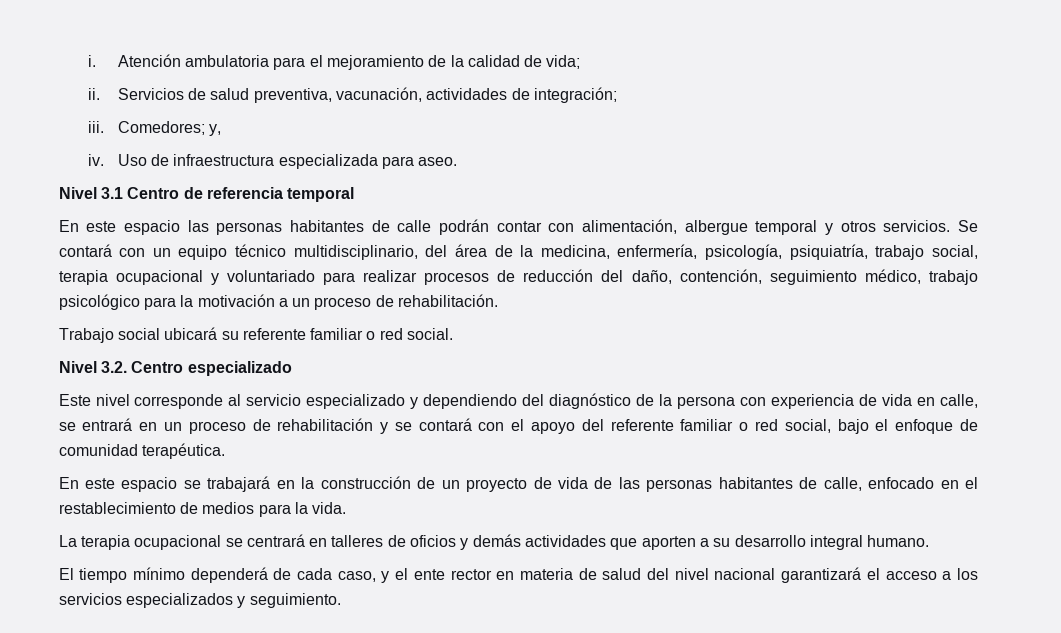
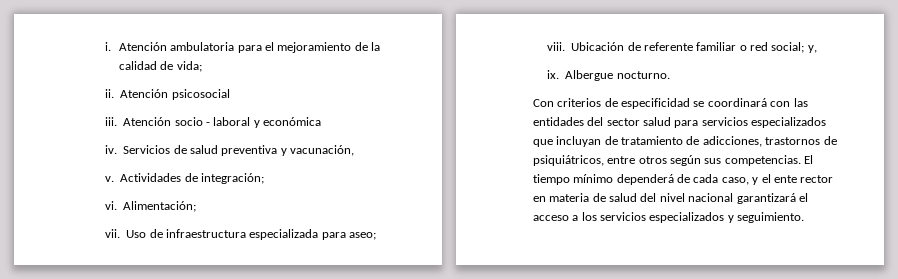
(101, 94) none -> [120,89,230,100] [104,117,322,128] [104,145,117,154] Atención psicosocial // iii. Atención socio - laboral y económica // iv.
[253,88,332,103] preventiva, -> [221,145,287,156] preventiva y
[426,88,508,100] actividades -> [104,173,182,182] // v. Actividades
[88,121,221,136] [88,154,105,166] iii. Comedores; y, // iv. -> [104,201,197,212] [104,229,120,238] vi. Alimentación; // vii.
[418,157,458,166] [58,187,355,202] [58,219,979,235] [58,244,978,260] [58,269,979,285] [58,294,499,310] [58,327,454,343] [58,361,292,376] [58,393,978,409] [58,418,978,434] [58,443,225,459] [58,476,979,492] [58,502,347,517] [58,534,930,550] aseo. // Nivel 3.1 Centro de referencia temporal // En este espacio las personas habitantes de calle podrán contar con alimentación, albergue temporal y otros servicios. Se contará con un equipo técnico multidisciplinario, del área de la medicina, enfermería, psicología, psiquiatría, trabajo social, terapia ocupacional y voluntariado para realizar procesos de reducción del daño, contención, seguimiento médico, trabajo psicológico para la motivación a un proceso de rehabilitación. // Trabajo social ubicará su referente familiar o red social. // Nivel 3.2. Centro especializado // Este nivel corresponde al servicio especializado y dependiendo del diagnóstico de la persona con experiencia de vida en calle, se entrará en un proceso de rehabilitación y se contará con el apoyo del referente familiar o red social, bajo el enfoque de comunidad terapéutica. // En este espacio se trabajará en la construcción de un proyecto de vida de las personas habitantes de calle, enfocado en el restablecimiento de medios para la vida. // La terapia ocupacional se centrará en talleres de oficios y demás actividades que aporten a su desarrollo integral humano. // -> [349,232,377,240] [546,42,817,53] [546,70,670,81] [532,98,808,109] [532,117,827,128] [532,136,837,147] [532,155,801,166] aseo; // viii. Ubicación de referente familiar o red social; y, // ix. Albergue nocturno. // Con criterios de especificidad se coordinará con las entidades del sector salud para servicios especializados que incluyan de tratamiento de adicciones, trastornos de psiquiátricos, entre otros según sus competencias.

